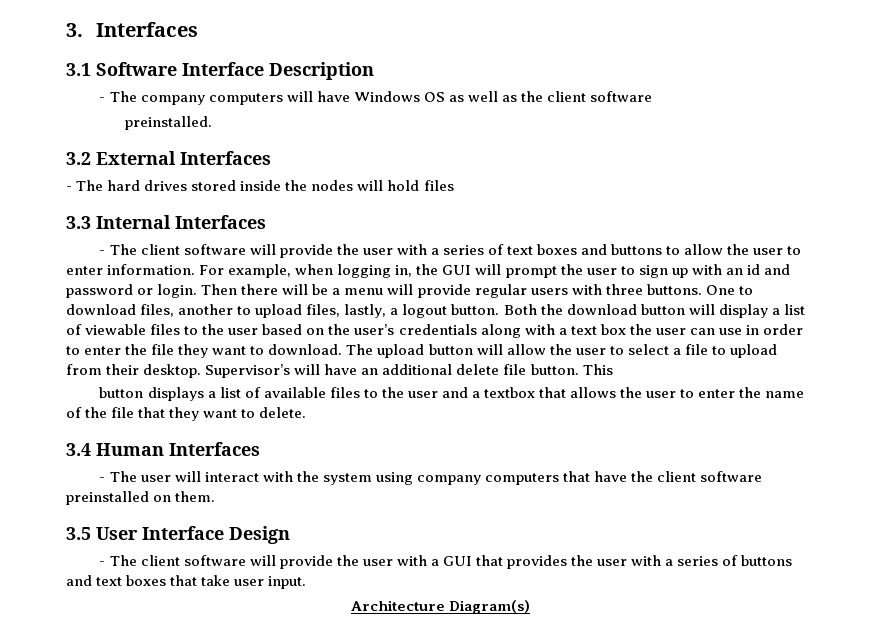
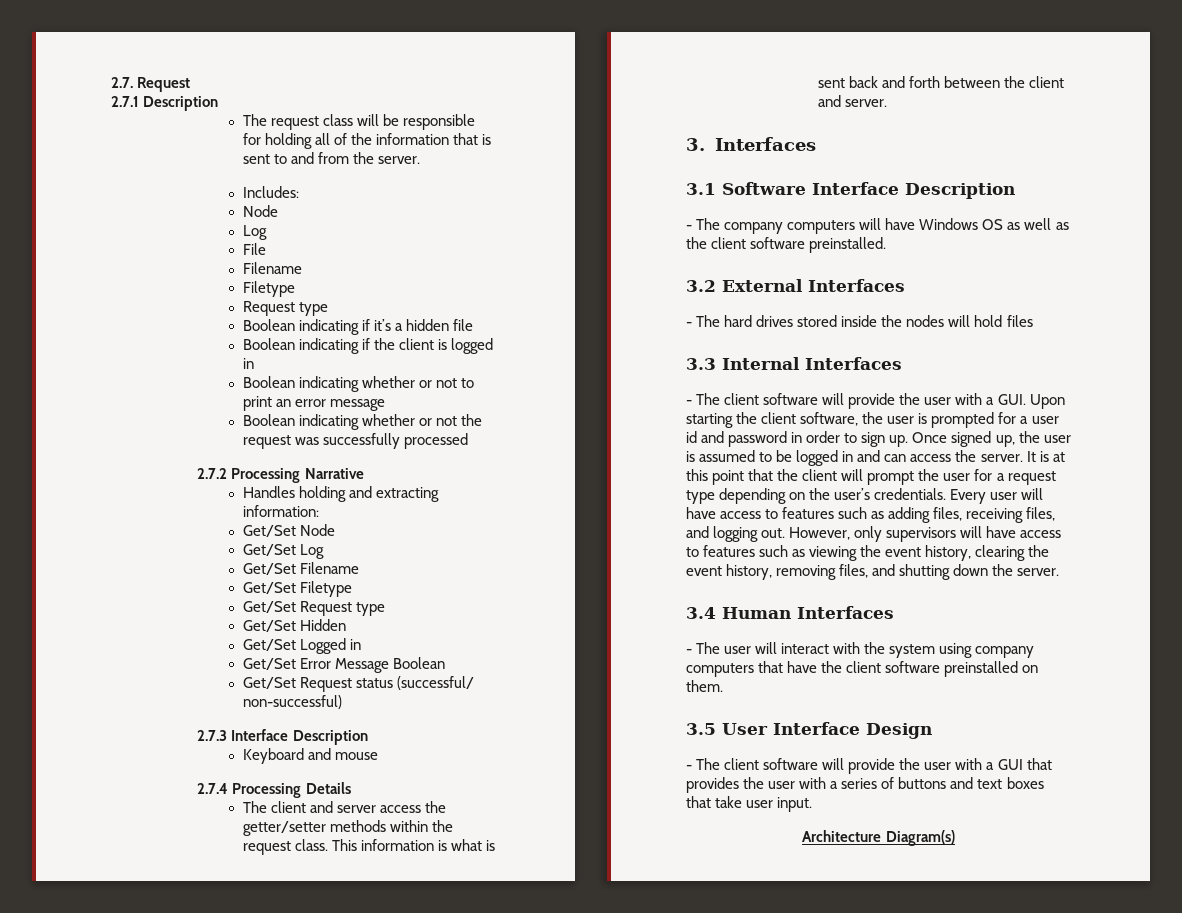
(66, 30) none -> [111,77,191,92] [111,96,219,111] [242,114,475,130] [242,133,492,149] [242,152,420,164] [242,186,299,198] [242,205,278,217] [242,225,267,240] [242,243,266,255] [242,262,302,274] [242,281,295,297] [242,301,328,316] [242,319,474,335] [242,338,494,354] [242,358,254,369] [242,376,474,392] [242,396,385,411] [242,414,482,430] [242,433,468,449] [197,468,364,483] [242,486,439,502] [242,505,319,517] [242,524,335,537] [242,544,324,559] [242,562,359,575] [242,581,352,597] [242,601,385,616] [242,619,346,632] [242,638,361,654] [242,657,445,673] [242,676,474,692] [242,695,342,709] [197,729,368,745] [242,748,378,764] [197,782,351,798] [242,801,446,813] [242,820,453,836] [242,839,496,855] [817,76,1065,88] [817,95,887,107] 2.7. Request // 2.7.1 Description // The request class will be responsible for holding all of the information that is sent to and from the server. // Includes: // Node // Log // File // Filename // Filetype // Request type // Boolean indicating if it’s a hidden file // Boolean indicating if the client is logged in // Boolean indicating whether or not to print an error message // Boolean indicating whether or not the request was successfully processed // 2.7.2 Processing Narrative // Handles holding and extracting information: // Get/Set Node // Get/Set Log // Get/Set Filename // Get/Set Filetype // Get/Set Request type // Get/Set Hidden // Get/Set Logged in // Get/Set Error Message Boolean // Get/Set Request status (successful/ non-successful) // 2.7.3 Interface Description // Keyboard and mouse // 2.7.4 Processing Details // The client and server access the getter/setter methods within the request class. This information is what is sent back and forth between the client and server. //
(653, 96) // -> (806, 243) none
[442,244,802,255] [66,264,790,278] [66,284,753,298] [66,304,805,318] [66,324,804,338] [66,344,777,358] [66,364,613,378] [99,387,805,401] [66,407,307,421] series of text boxes and buttons to allow the user to enter information. For example, when logging in, the GUI will prompt the user to sign up with an id and password or login. Then there will be a menu will provide regular users with three buttons. One to download files, another to upload files, lastly, a logout button. Both the download button will display a list of viewable files to the user based on the user’s credentials along with a text box the user can use in order to enter the file they want to download. The upload button will allow the user to select a file to upload from their desktop. Supervisor’s will have an additional delete file button. This // button displays a list of available files to the user and a textbox that allows the user to enter the name of the file that they want to delete. -> [997,394,1065,409] [686,412,1059,428] [686,431,1071,447] [686,450,1065,466] [686,469,1056,485] [686,488,1044,504] [686,507,1056,523] [686,526,1062,542] [686,545,1050,561] [686,564,1060,580] GUI. Upon starting the client software, the user is prompted for a user id and password in order to sign up. Once signed up, the user is assumed to be logged in and can access the server. It is at this point that the client will prompt the user for a request type depending on the user’s credentials. Every user will have access to features such as adding files, receiving files, and logging out. However, only supervisors will have access to features such as viewing the event history, clearing the event history, removing files, and shutting down the server.

